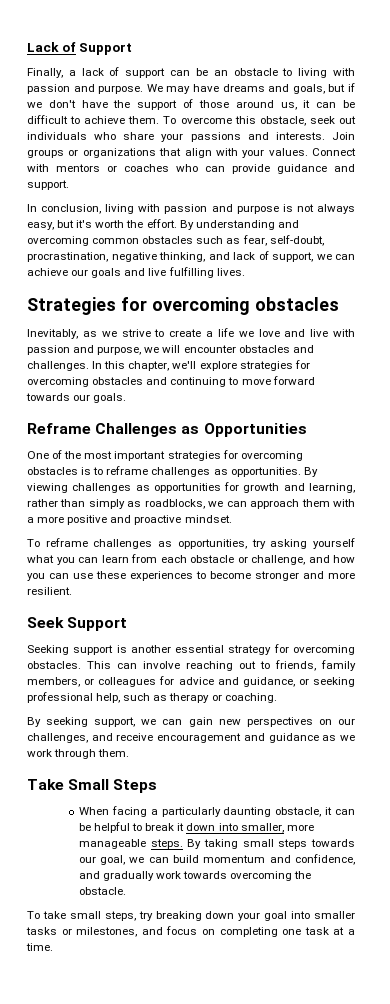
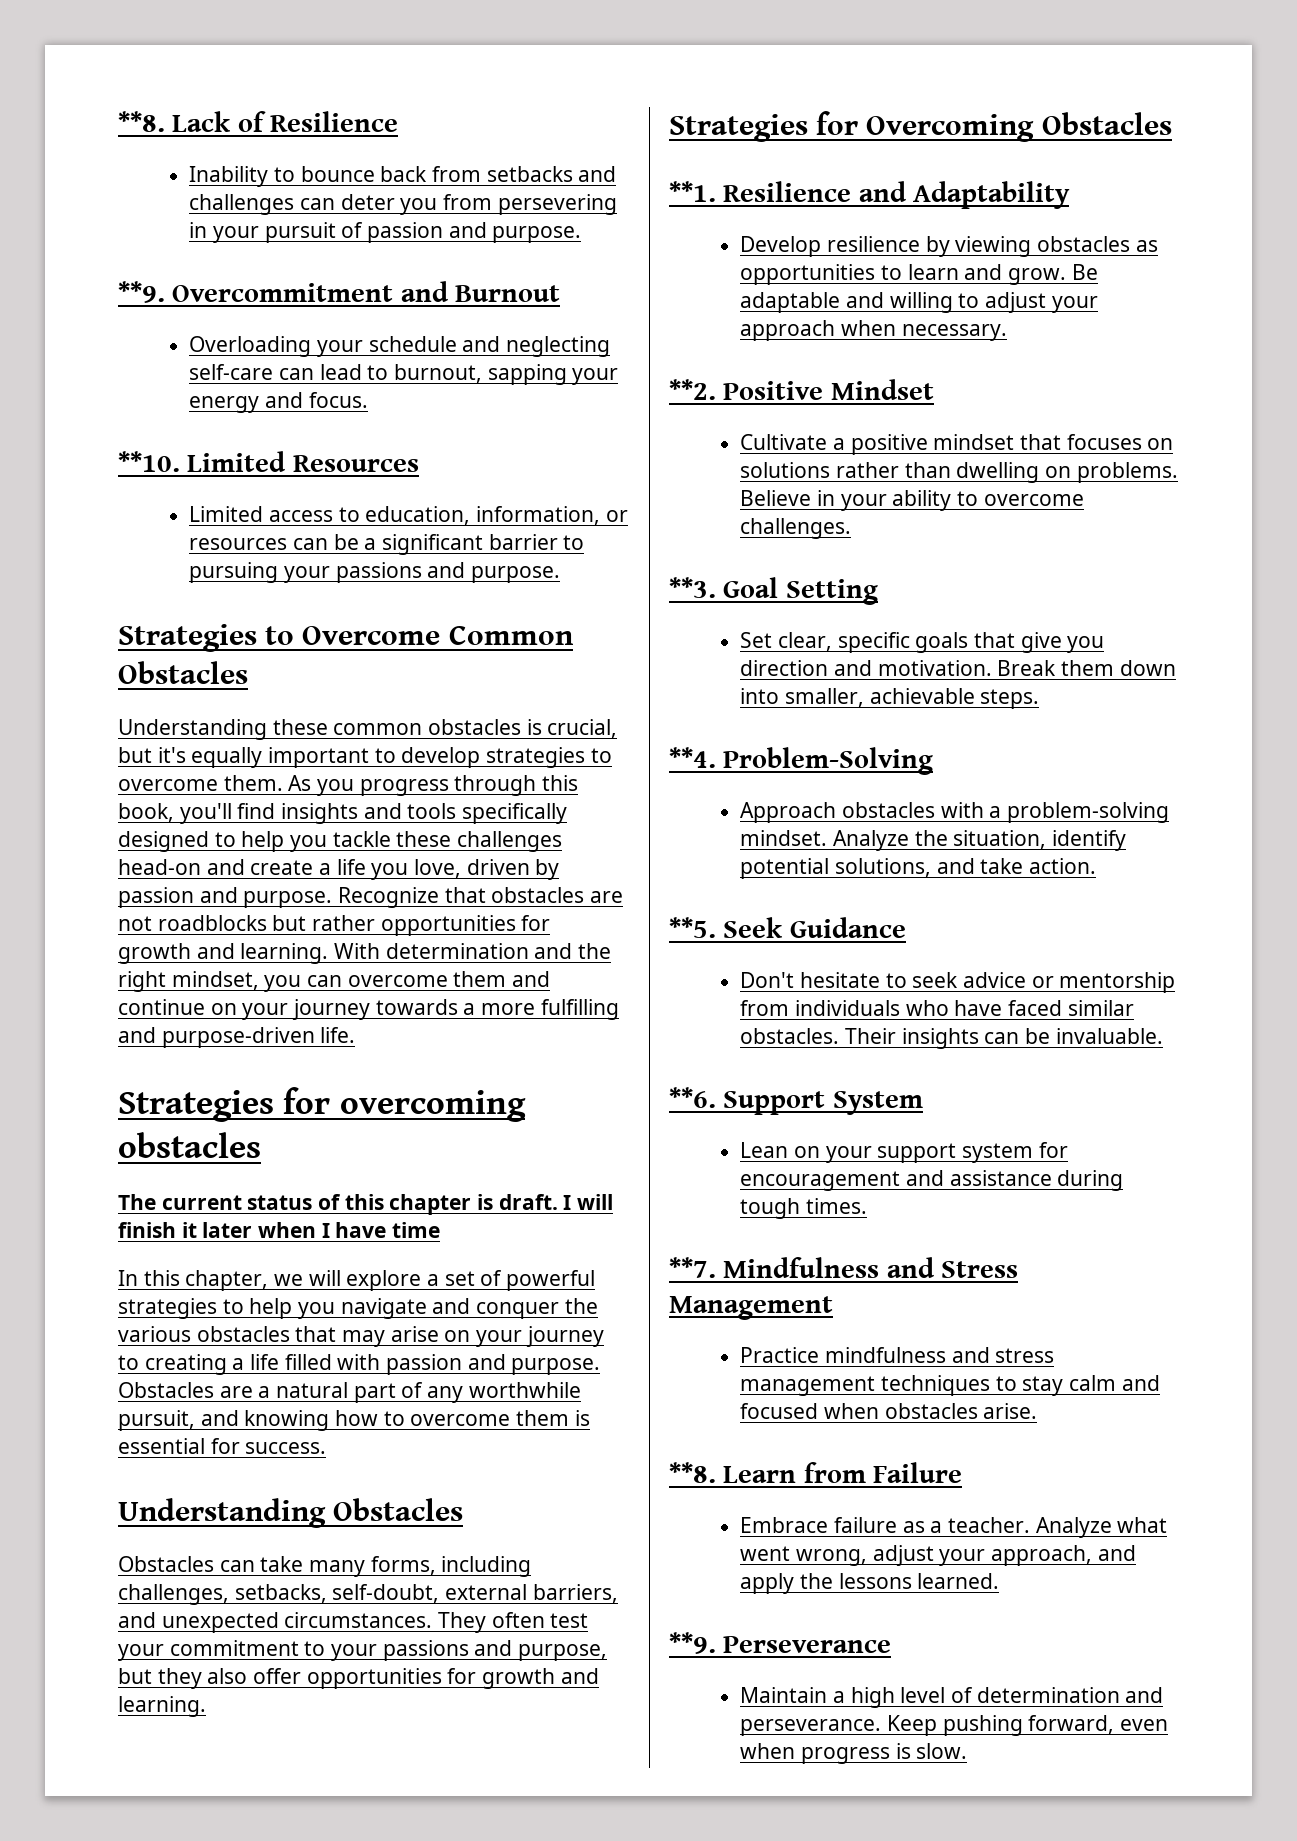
(27, 47) none -> [118,111,165,132] **8.
[79,43,133,55] [27,67,355,78] [27,83,355,94] [27,99,355,110] [27,115,356,126] [27,132,355,142] [27,148,356,158] [27,164,355,174] [27,180,69,190] [27,204,355,214] [27,219,299,230] [27,235,324,246] [27,251,355,262] [27,267,245,278] [27,297,339,315] [27,328,355,339] [27,345,314,355] [27,360,310,371] [27,376,315,387] [26,393,127,403] [27,423,307,437] [27,450,303,461] [27,466,318,477] [27,482,355,493] [27,499,356,509] [27,515,232,525] [27,538,356,549] [27,554,355,565] [27,571,355,581] [27,587,72,595] [27,617,128,631] [27,644,355,655] [27,660,356,671] [27,676,355,687] [27,692,277,703] [27,717,355,727] [27,733,355,743] [27,749,130,759] [27,779,158,793] [78,806,355,817] [78,822,185,833] Support // Finally, a lack of support can be an obstacle to living with passion and purpose. We may have dreams and goals, but if we don't have the support of those around us, it can be difficult to achieve them. To overcome this obstacle, seek out individuals who share your passions and interests. Join groups or organizations that align with your values. Connect with mentors or coaches who can provide guidance and support. // In conclusion, living with passion and purpose is not always easy, but it's worth the effort. By understanding and overcoming common obstacles such as fear, self-doubt, procrastination, negative thinking, and lack of support, we can achieve our goals and live fulfilling lives. // Strategies for overcoming obstacles // Inevitably, as we strive to create a life we love and live with passion and purpose, we will encounter obstacles and challenges. In this chapter, we'll explore strategies for overcoming obstacles and continuing to move forward towards our goals. // Reframe Challenges as Opportunities // One of the most important strategies for overcoming obstacles is to reframe challenges as opportunities. By viewing challenges as opportunities for growth and learning, rather than simply as roadblocks, we can approach them with a more positive and proactive mindset. // To reframe challenges as opportunities, try asking yourself what you can learn from each obstacle or challenge, and how you can use these experiences to become stronger and more resilient. // Seek Support // Seeking support is another essential strategy for overcoming obstacles. This can involve reaching out to friends, family members, or colleagues for advice and guidance, or seeking professional help, such as therapy or coaching. // By seeking support, we can gain new perspectives on our challenges, and receive encouragement and guidance as we work through them. // Take Small Steps // When facing a particularly daunting obstacle, it can be helpful to break it -> [270,111,399,132] [189,166,617,187] [189,194,617,215] [189,222,582,243] [118,281,561,303] [189,336,610,357] [189,364,619,385] [189,392,368,413] [118,451,419,472] [189,506,628,525] [189,534,585,555] [189,562,560,583] [118,624,574,652] [118,661,248,684] [118,719,618,740] [118,747,612,768] [118,775,579,796] [118,803,568,824] [118,831,563,852] [118,859,560,880] [118,887,624,908] [118,915,551,936] [118,943,612,964] [118,971,551,992] [118,999,619,1020] [118,1027,356,1048] [118,1087,526,1122] [118,1132,261,1158] [118,1194,614,1215] [118,1222,441,1238] [118,1270,596,1291] [118,1298,598,1319] [118,1326,604,1347] [118,1354,601,1375] [118,1382,581,1403] [118,1410,590,1431] [118,1438,327,1454] [118,1498,464,1528] [118,1556,532,1577] [118,1584,618,1605] [118,1612,589,1633] [118,1640,608,1661] [118,1668,599,1689] [118,1696,206,1717] [669,111,1172,142] [669,181,1071,209] [740,236,1158,257] [740,264,1098,285] [740,292,1098,313] [740,320,1007,341] [669,379,934,400] [740,434,1174,455] [740,462,1178,483] [740,490,1084,511] [740,518,852,539] [669,577,878,605] [740,632,1105,653] [740,660,1114,676] Resilience // Inability to bounce back from setbacks and challenges can deter you from persevering in your pursuit of passion and purpose. // **9. Overcommitment and Burnout // Overloading your schedule and neglecting self-care can lead to burnout, sapping your energy and focus. // **10. Limited Resources // Limited access to education, information, or resources can be a significant barrier to pursuing your passions and purpose. // Strategies to Overcome Common Obstacles // Understanding these common obstacles is crucial, but it's equally important to develop strategies to overcome them. As you progress through this book, you'll find insights and tools specifically designed to help you tackle these challenges head-on and create a life you love, driven by passion and purpose. Recognize that obstacles are not roadblocks but rather opportunities for growth and learning. With determination and the right mindset, you can overcome them and continue on your journey towards a more fulfilling and purpose-driven life. // Strategies for overcoming obstacles // The current status of this chapter is draft. I will finish it later when I have time // In this chapter, we will explore a set of powerful strategies to help you navigate and conquer the various obstacles that may arise on your journey to creating a life filled with passion and purpose. Obstacles are a natural part of any worthwhile pursuit, and knowing how to overcome them is essential for success. // Understanding Obstacles // Obstacles can take many forms, including challenges, setbacks, self-doubt, external barriers, and unexpected circumstances. They often test your commitment to your passions and purpose, but they also offer opportunities for growth and learning. // Strategies for Overcoming Obstacles // **1. Resilience and Adaptability // Develop resilience by viewing obstacles as opportunities to learn and grow. Be adaptable and willing to adjust your approach when necessary. // **2. Positive Mindset // Cultivate a positive mindset that focuses on solutions rather than dwelling on problems. Believe in your ability to overcome challenges. // **3. Goal Setting // Set clear, specific goals that give you direction and motivation. Break them
[286,824,314,831] [78,839,146,849] more manageable -> [869,688,975,704] achievable
[187,839,356,849] [78,854,355,865] [78,871,312,881] [78,887,126,895] [27,911,355,921] [26,926,356,937] [26,943,53,951] By taking small steps towards our goal, we can build momentum and confidence, and gradually work towards overcoming the obstacle. // To take small steps, try breaking down your goal into smaller tasks or milestones, and focus on completing one task at a time. -> [669,747,934,775] [740,802,1169,823] [740,830,1126,851] [740,858,1096,879] [669,917,906,938] [740,972,1176,993] [740,1000,1134,1016] [740,1028,1163,1049] [669,1087,923,1115] [740,1142,1068,1163] [740,1170,1124,1191] [740,1198,867,1219] [669,1257,1019,1278] [669,1296,833,1320] [740,1347,1055,1363] [740,1375,1160,1396] [740,1403,1038,1419] [669,1462,963,1483] [740,1517,1168,1538] [740,1545,1136,1566] [740,1573,1000,1594] [669,1632,892,1654] [740,1687,1164,1708] [740,1715,1168,1736] [740,1743,968,1764] // **4. Problem-Solving // Approach obstacles with a problem-solving mindset. Analyze the situation, identify potential solutions, and take action. // **5. Seek Guidance // Don't hesitate to seek advice or mentorship from individuals who have faced similar obstacles. Their insights can be invaluable. // **6. Support System // Lean on your support system for encouragement and assistance during tough times. // **7. Mindfulness and Stress Management // Practice mindfulness and stress management techniques to stay calm and focused when obstacles arise. // **8. Learn from Failure // Embrace failure as a teacher. Analyze what went wrong, adjust your approach, and apply the lessons learned. // **9. Perseverance // Maintain a high level of determination and perseverance. Keep pushing forward, even when progress is slow.

